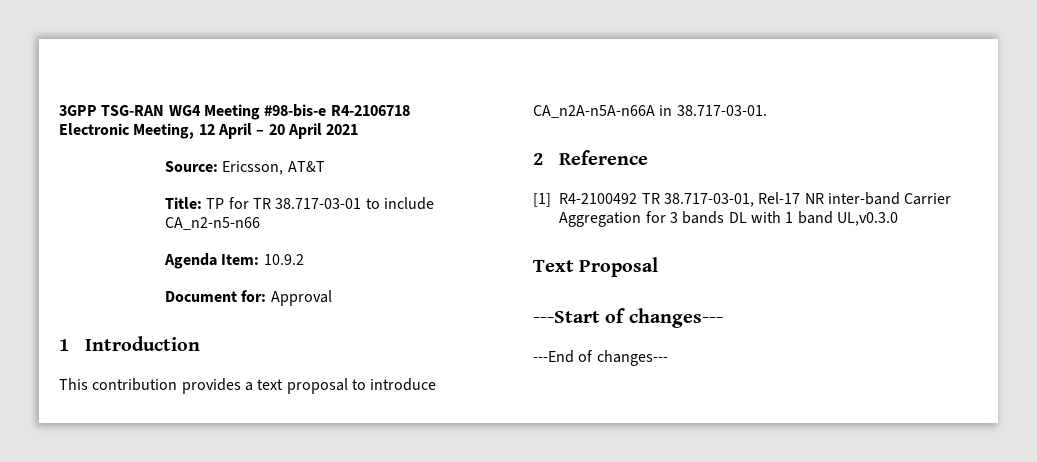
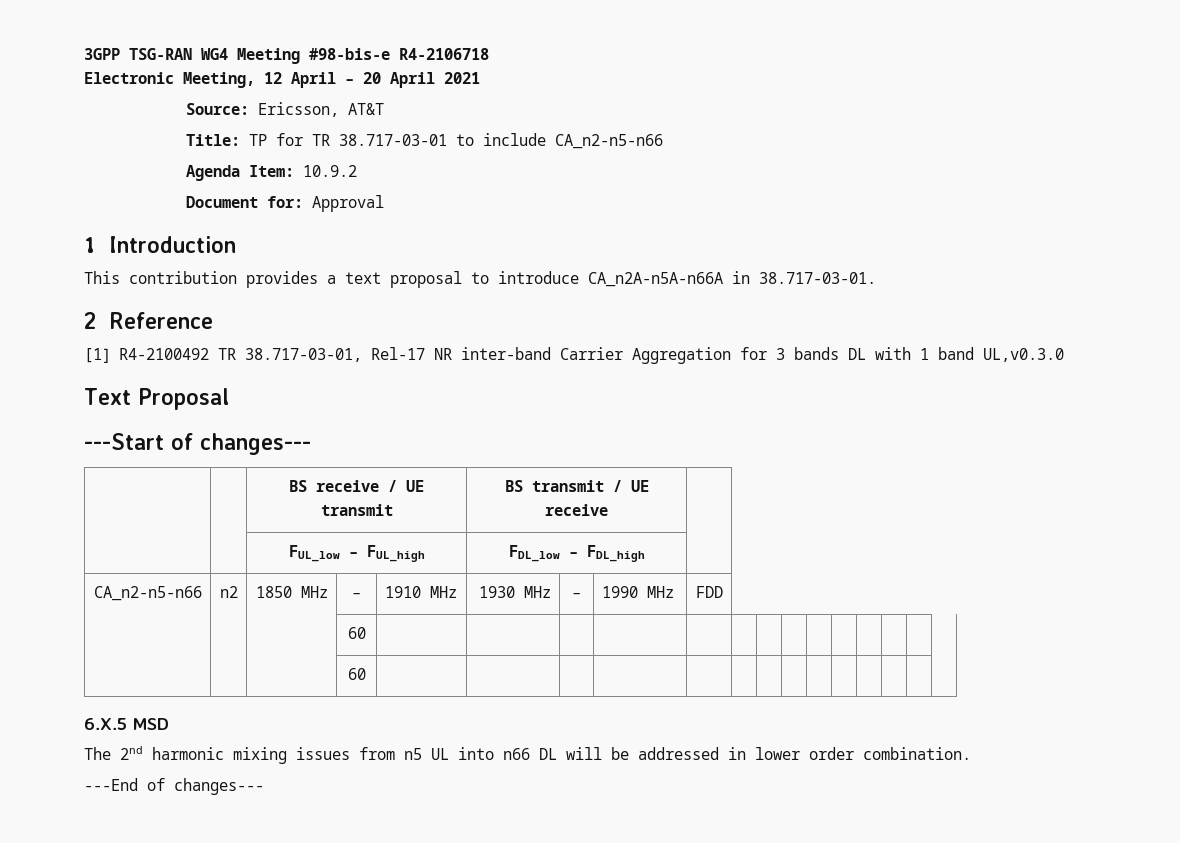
(723, 318) none -> [289,480,424,492] [320,504,393,516] [504,480,649,492] [545,504,608,516] [288,545,425,562] [508,545,645,562] [93,586,202,601] [219,586,238,598] [256,586,329,598] [352,593,361,598] [384,586,457,598] [479,586,552,598] [572,593,581,598] [601,586,674,598] [695,586,723,598] [347,627,366,639] [347,668,366,680] [84,718,169,730] [84,746,971,764] // | | BS receive / UE transmit | BS transmit / UE receive | // | | FUL_low – FUL_high | FDL_low – FDL_high | // CA_n2-n5-n66 | n2 | 1850 MHz | – | 1910 MHz | 1930 MHz | – | 1990 MHz | FDD // | | | 60 | | | | | | | | | | | | | | // | | | 60 | | | | | | | | | | | | | | // 6.X.5 MSD // The 2nd harmonic mixing issues from n5 UL into n66 DL will be addressed in lower order combination.

